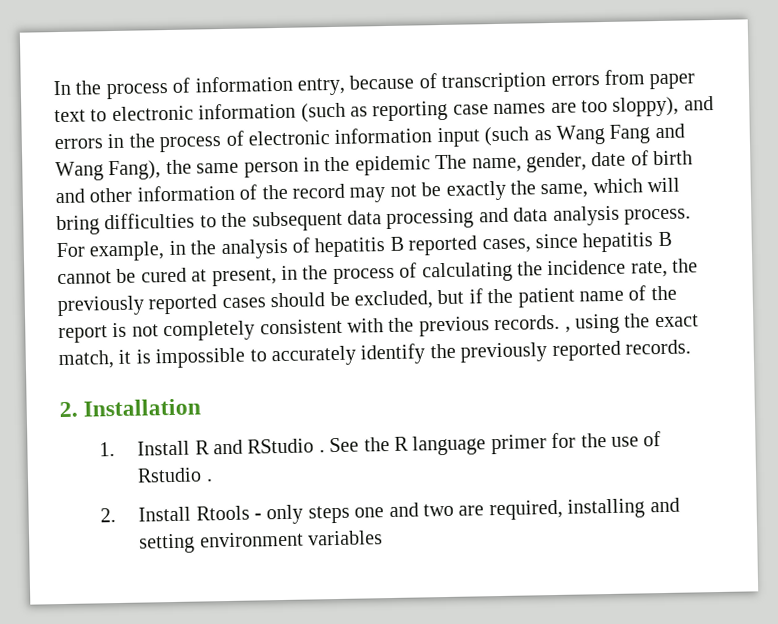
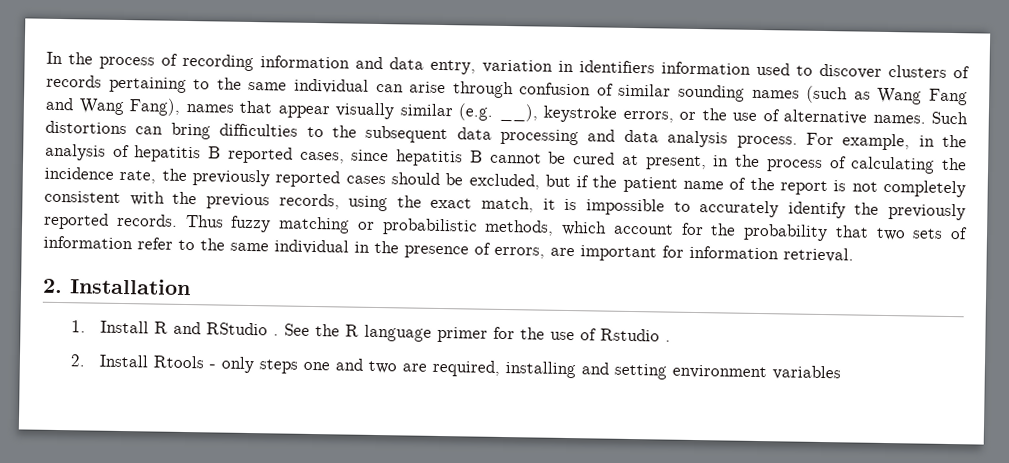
[194,69,696,96] [54,96,714,123] [54,127,480,153] information entry, because of transcription errors from paper text to electronic information (such as reporting case names are too sloppy), and errors in the process of electronic information input -> [182,53,970,79] [46,74,800,102] recording information and data entry, variation in identifiers information used to discover clusters of records pertaining to the same individual can arise through confusion of similar sounding names
[165,150,694,178] [55,177,681,204] the same person in the epidemic The name, gender, date of birth and other information of the record may not be exactly the same, which will -> [185,100,968,125] [45,120,164,135] names that appear visually similar (e.g. __), keystroke errors, or the use of alternative names. Such distortions can
[494,314,571,333] records. , -> [278,193,340,210] records,
(691, 347) none -> [185,214,968,242] [43,235,854,263] Thus fuzzy matching or probabilistic methods, which account for the probability that two sets of information refer to the same individual in the presence of errors, are important for information retrieval.

